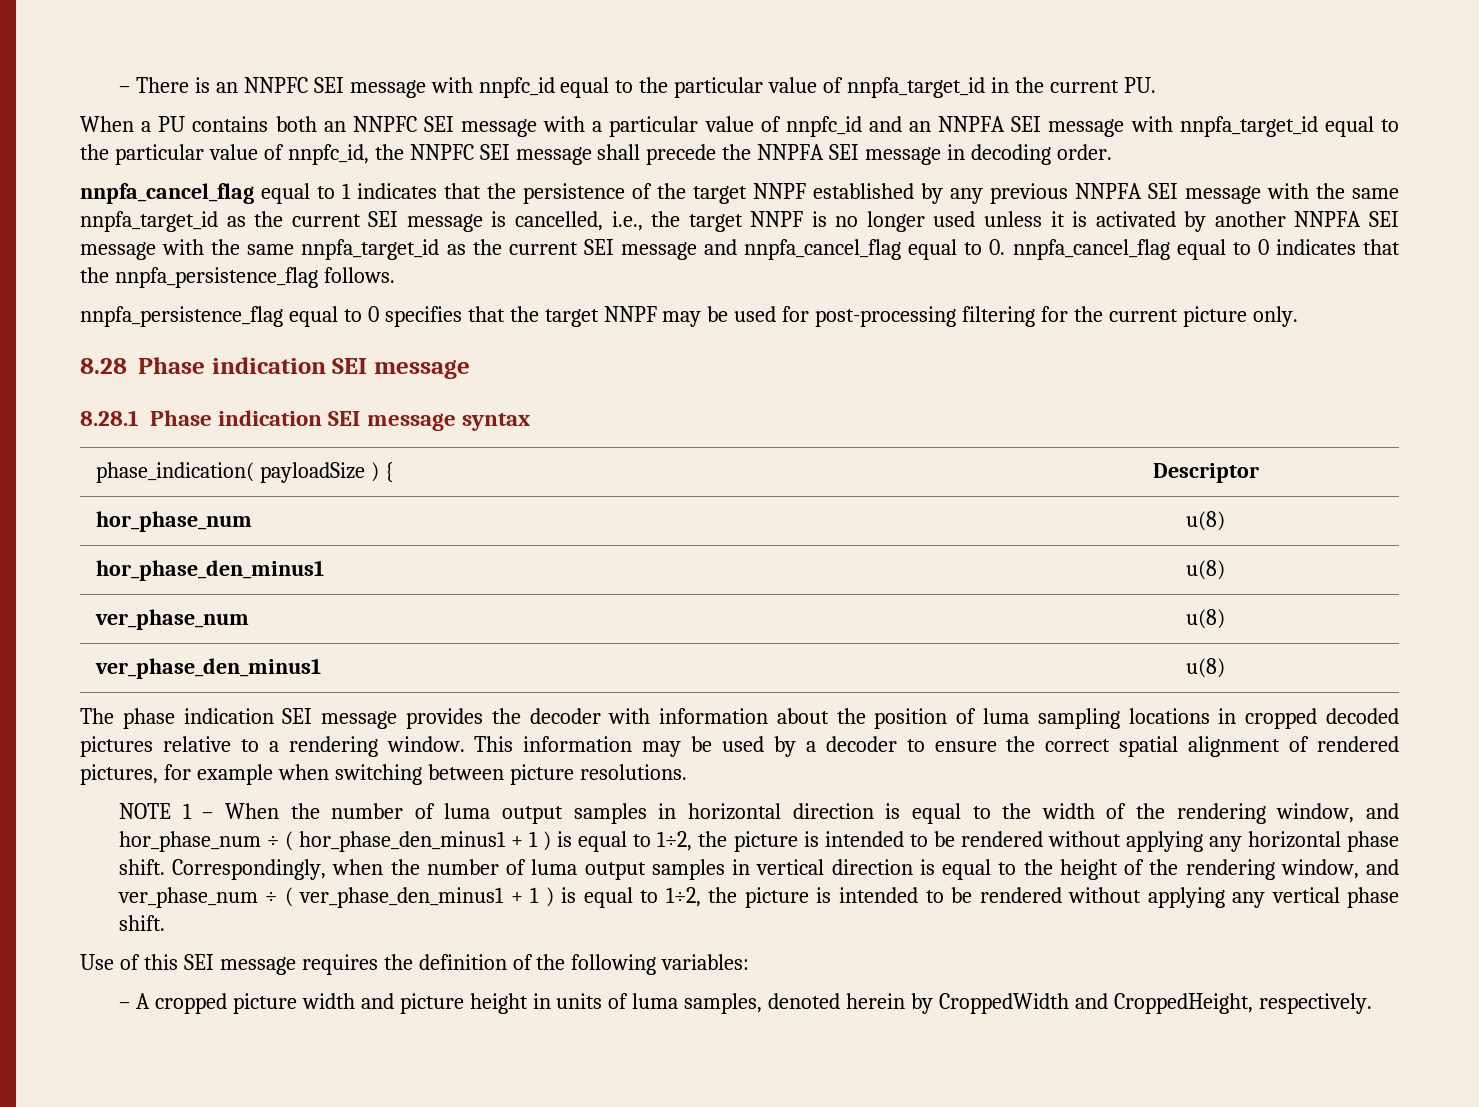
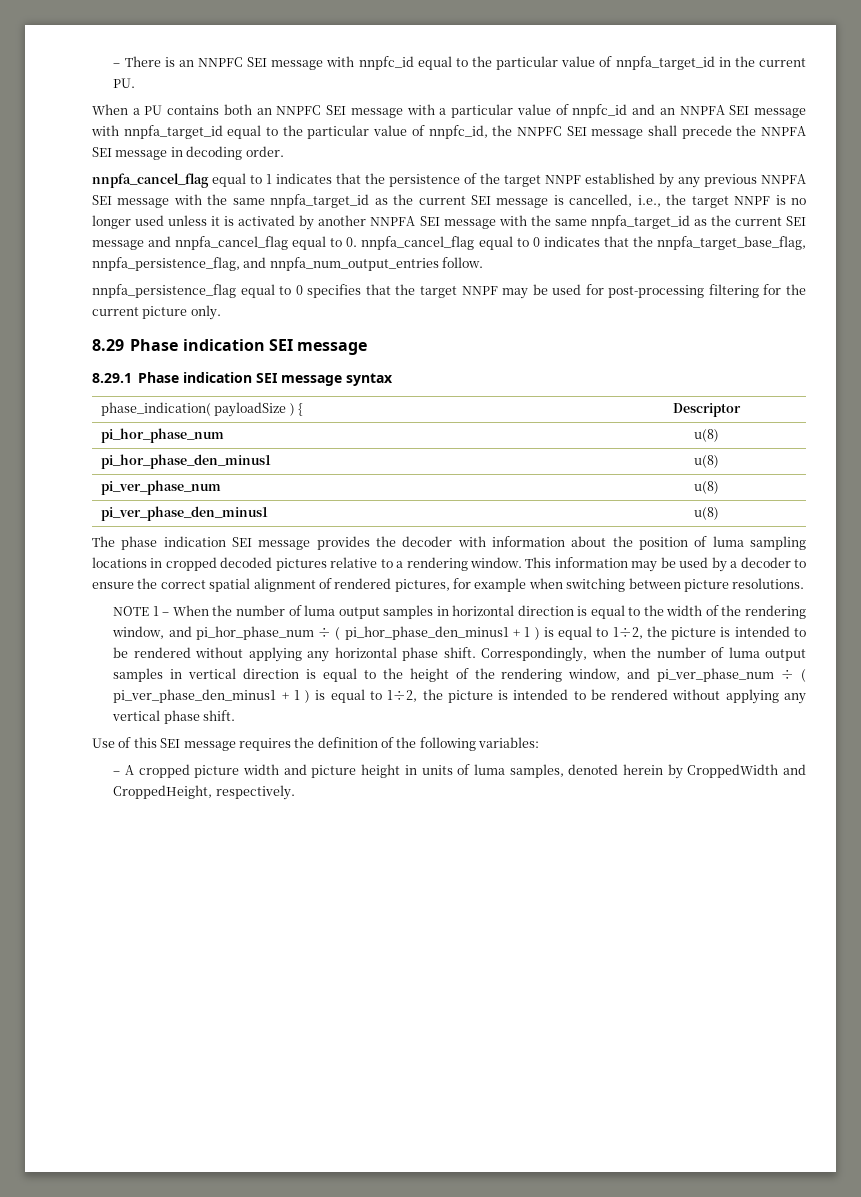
[114,267,395,288] nnpfa_persistence_flag follows. -> [657,236,807,250] [92,257,484,271] nnpfa_target_base_flag, nnpfa_persistence_flag, and nnpfa_num_output_entries follow.
[80,358,127,374] 8.28 -> [92,339,124,351] 8.29
[80,410,139,426] 8.28.1 -> [92,373,132,383] 8.29.1
[96,511,253,532] [1186,511,1226,531] [96,560,325,581] [1186,560,1226,580] [95,609,250,630] [1186,609,1226,629] [95,658,322,679] hor_phase_num | u(8) // hor_phase_den_minus1 | u(8) // ver_phase_num | u(8) // ver_phase_den_minus1 -> [101,428,225,443] [694,429,719,442] [101,454,272,469] [694,455,719,468] [101,480,222,495] [694,481,719,494] [101,506,269,521] pi_hor_phase_num | u(8) // pi_hor_phase_den_minus1 | u(8) // pi_ver_phase_num | u(8) // pi_ver_phase_den_minus1
[118,831,507,852] hor_phase_num ÷ ( hor_phase_den_minus1 -> [195,626,509,640] pi_hor_phase_num ÷ ( pi_hor_phase_den_minus1
[117,887,505,908] ver_phase_num ÷ ( ver_phase_den_minus1 -> [657,668,806,682] [113,689,277,703] pi_ver_phase_num ÷ ( pi_ver_phase_den_minus1

